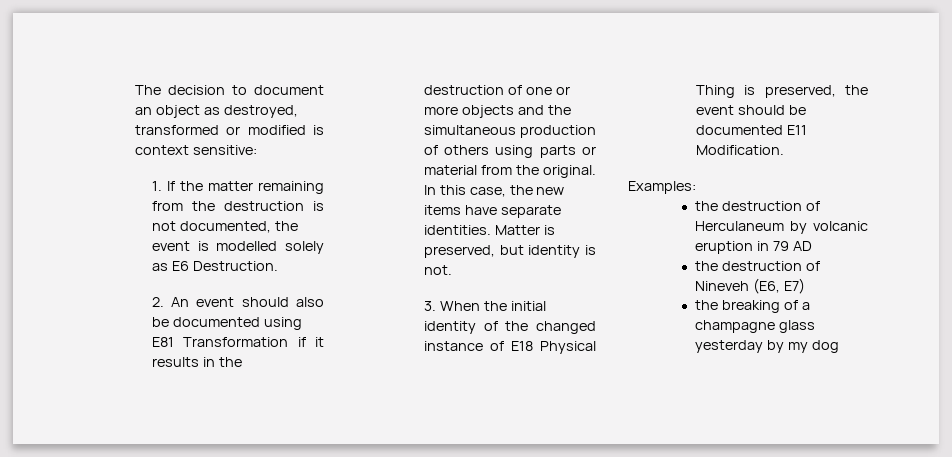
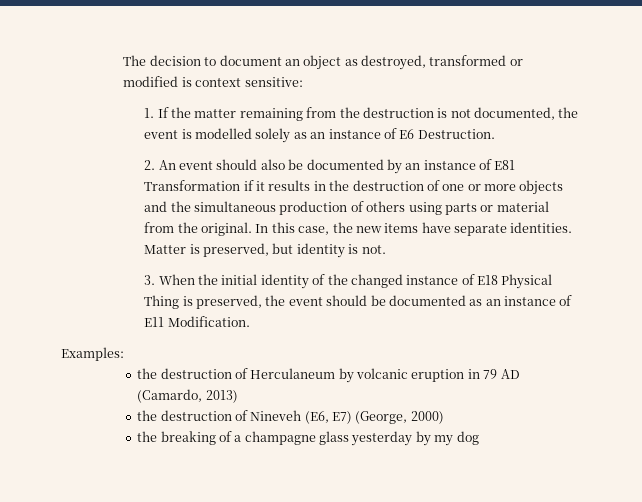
(168, 267) none -> [310,128,397,139] an instance of
[263,317,302,330] using -> [386,159,493,174] by an instance of
(783, 130) none -> [469,295,573,306] as an instance of
(812, 246) none -> [137,389,238,403] (Camardo, 2013)
(805, 286) none -> [355,411,444,424] (George, 2000)

